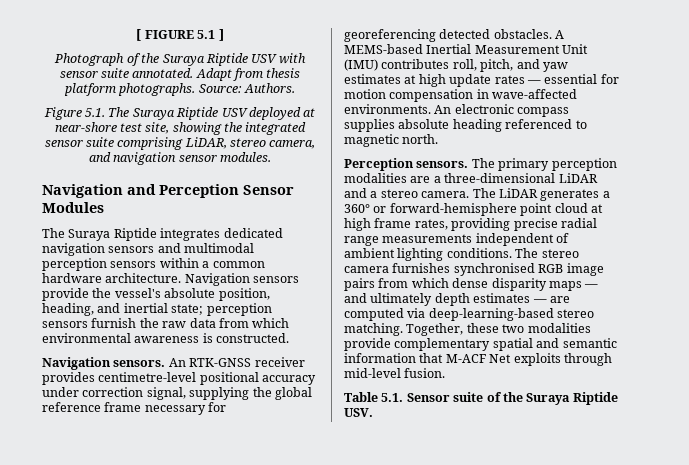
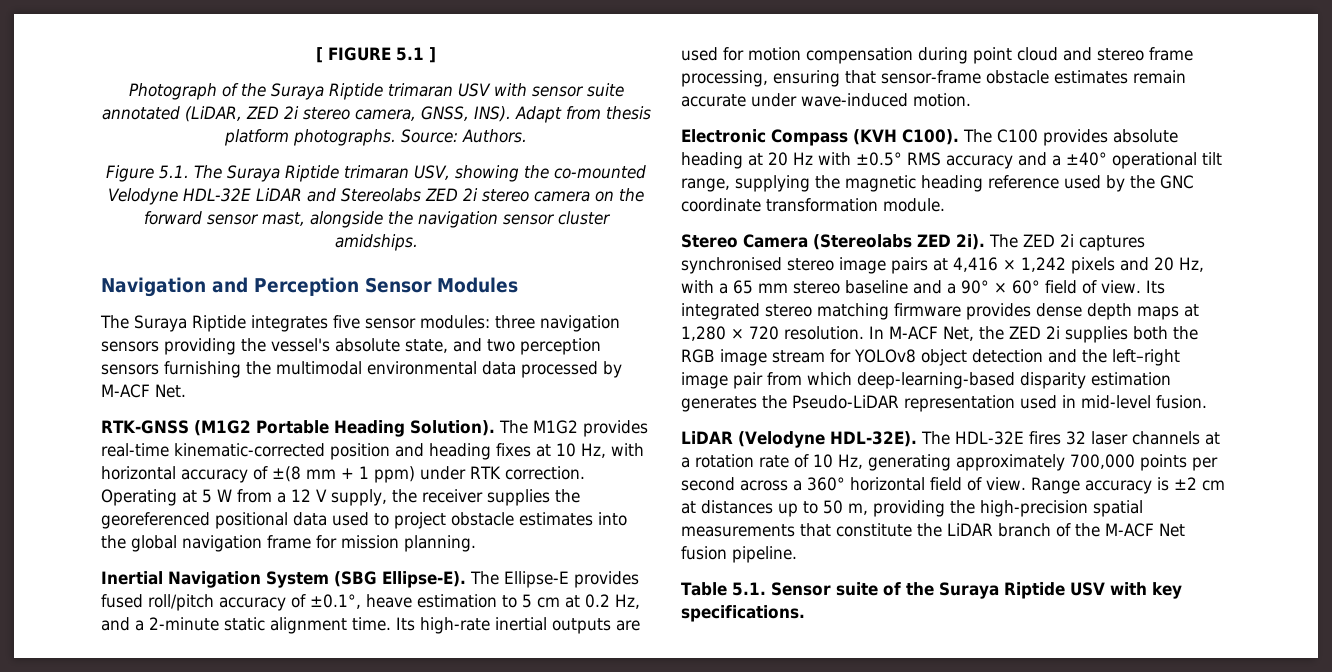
(248, 59) none -> [387,83,453,97] trimaran
[132,68,194,78] annotated. -> [101,106,511,122] annotated (LiDAR, ZED 2i stereo camera, GNSS, INS).
[221,107,316,120] [54,122,307,135] [44,137,316,150] [88,152,272,165] USV deployed at near-shore test site, showing the integrated sensor suite comprising LiDAR, stereo camera, and navigation sensor modules. -> [344,165,646,182] [107,188,645,205] [143,211,611,228] [334,234,418,251] trimaran USV, showing the co-mounted Velodyne HDL-32E LiDAR and Stereolabs ZED 2i stereo camera on the forward sensor mast, alongside the navigation sensor cluster amidships.
[223,228,283,238] [42,243,255,256] [42,258,265,271] [42,273,300,286] [42,288,270,301] [42,303,272,316] [42,318,290,328] [42,333,290,343] [42,357,305,370] [42,372,317,385] [42,387,312,400] [42,402,227,415] [344,29,565,42] [344,44,589,54] [344,59,568,72] [344,74,619,87] [344,89,578,102] [344,104,570,117] [344,119,587,132] [344,134,439,147] [344,158,617,171] [344,173,598,183] [344,188,610,201] [344,203,603,216] [344,218,597,231] [344,233,570,246] [344,248,579,261] [344,263,604,276] [344,278,599,291] [344,293,570,306] [344,308,595,321] [344,323,591,336] [344,338,617,351] [344,353,612,366] [344,368,446,378] dedicated navigation sensors and multimodal perception sensors within a common hardware architecture. Navigation sensors provide the vessel's absolute position, heading, and inertial state; perception sensors furnish the raw data from which environmental awareness is constructed. // Navigation sensors. An RTK-GNSS receiver provides centimetre-level positional accuracy under correction signal, supplying the global reference frame necessary for georeferencing detected obstacles. A MEMS-based Inertial Measurement Unit (IMU) contributes roll, pitch, and yaw estimates at high update rates — essential for motion compensation in wave-affected environments. An electronic compass supplies absolute heading referenced to magnetic north. // Perception sensors. The primary perception modalities are a three-dimensional LiDAR and a stereo camera. The LiDAR generates a 360° or forward-hemisphere point cloud at high frame rates, providing precise radial range measurements independent of ambient lighting conditions. The stereo camera furnishes synchronised RGB image pairs from which dense disparity maps — and ultimately depth estimates — are computed via deep-learning-based stereo matching. Together, these two modalities provide complementary spatial and semantic information that M-ACF Net exploits through mid-level fusion. -> [333,315,620,332] [101,338,601,355] [101,361,622,378] [101,384,186,398] [101,420,648,437] [101,443,644,460] [101,466,585,483] [101,489,580,506] [101,512,627,529] [101,535,476,552] [101,571,639,588] [101,594,640,611] [101,617,640,634] [681,47,1193,64] [681,70,1186,87] [681,93,971,107] [681,129,1178,146] [681,152,1222,169] [681,175,1194,192] [681,198,945,212] [681,234,1145,251] [681,257,1204,274] [681,280,1165,294] [681,303,1199,320] [681,326,1198,343] [681,349,1180,366] [681,372,1171,389] [681,395,1207,412] [681,431,1220,448] [681,454,1218,471] [681,477,1225,494] [681,500,1143,517] [681,523,1185,537] [681,546,797,563] five sensor modules: three navigation sensors providing the vessel's absolute state, and two perception sensors furnishing the multimodal environmental data processed by M-ACF Net. // RTK-GNSS (M1G2 Portable Heading Solution). The M1G2 provides real-time kinematic-corrected position and heading fixes at 10 Hz, with horizontal accuracy of ±(8 mm + 1 ppm) under RTK correction. Operating at 5 W from a 12 V supply, the receiver supplies the georeferenced positional data used to project obstacle estimates into the global navigation frame for mission planning. // Inertial Navigation System (SBG Ellipse-E). The Ellipse-E provides fused roll/pitch accuracy of ±0.1°, heave estimation to 5 cm at 0.2 Hz, and a 2-minute static alignment time. Its high-rate inertial outputs are used for motion compensation during point cloud and stereo frame processing, ensuring that sensor-frame obstacle estimates remain accurate under wave-induced motion. // Electronic Compass (KVH C100). The C100 provides absolute heading at 20 Hz with ±0.5° RMS accuracy and a ±40° operational tilt range, supplying the magnetic heading reference used by the GNC coordinate transformation module. // Stereo Camera (Stereolabs ZED 2i). The ZED 2i captures synchronised stereo image pairs at 4,416 × 1,242 pixels and 20 Hz, with a 65 mm stereo baseline and a 90° × 60° field of view. Its integrated stereo matching firmware provides dense depth maps at 1,280 × 720 resolution. In M-ACF Net, the ZED 2i supplies both the RGB image stream for YOLOv8 object detection and the left–right image pair from which deep-learning-based disparity estimation generates the Pseudo-LiDAR representation used in mid-level fusion. // LiDAR (Velodyne HDL-32E). The HDL-32E fires 32 laser channels at a rotation rate of 10 Hz, generating approximately 700,000 points per second across a 360° horizontal field of view. Range accuracy is ±2 cm at distances up to 50 m, providing the high-precision spatial measurements that constitute the LiDAR branch of the M-ACF Net fusion pipeline.
[344,408,373,417] USV. -> [1069,582,1182,599] [681,605,805,622] USV with key specifications.

